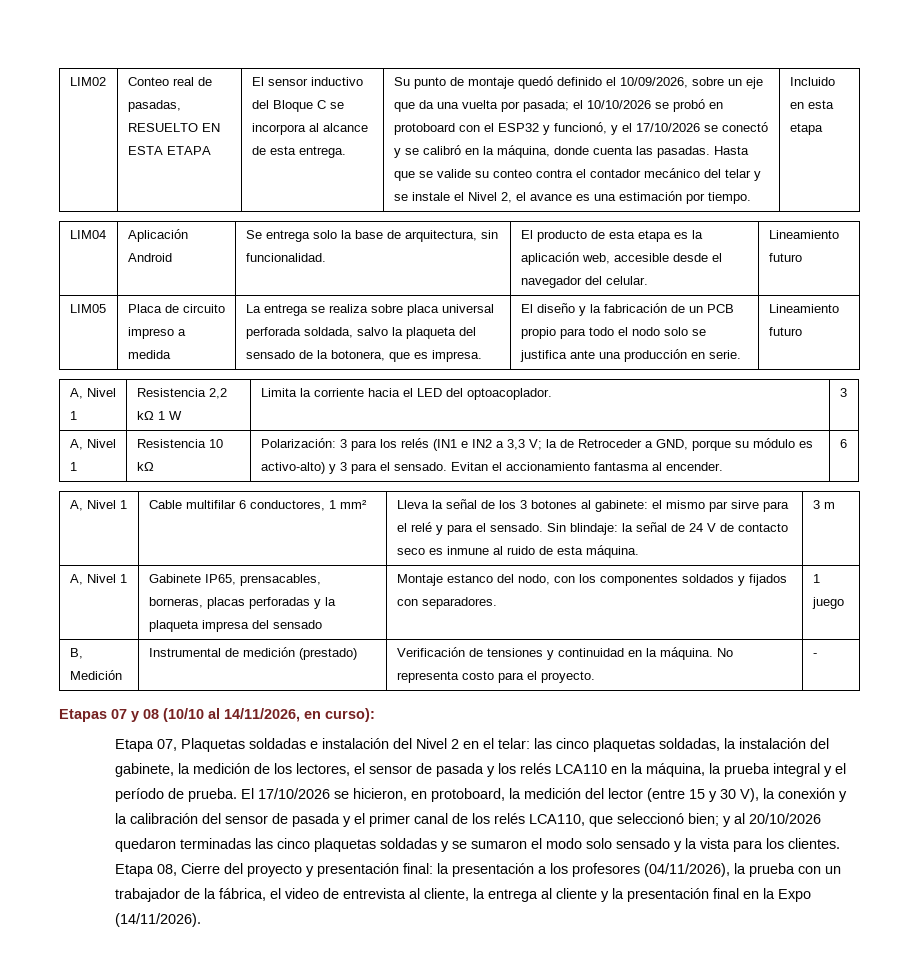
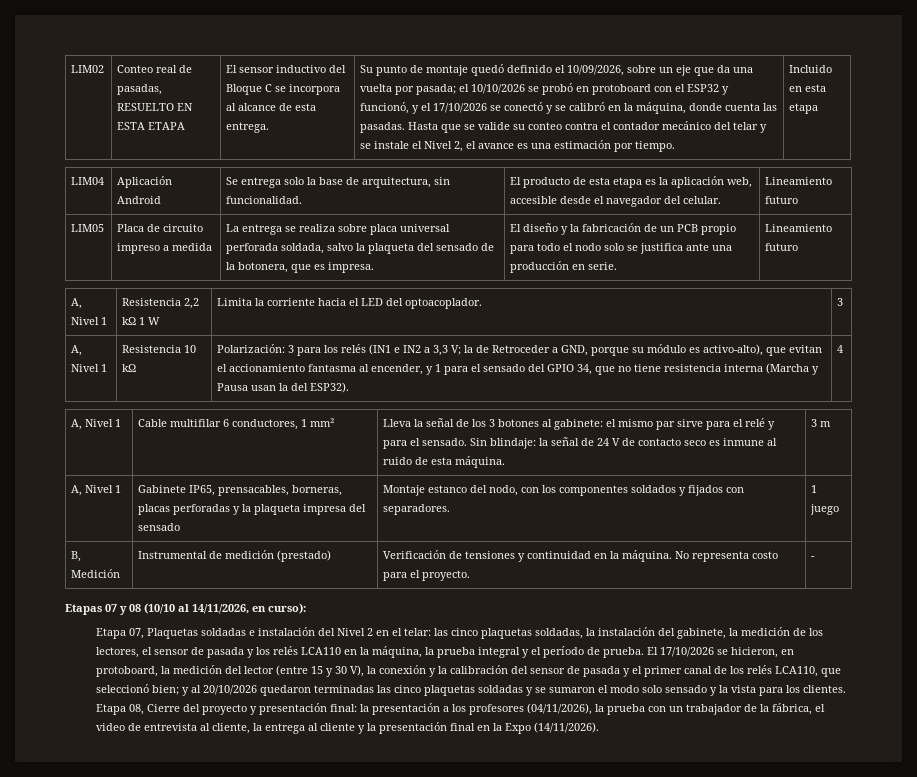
[260,462,723,474] [839,439,847,448] activo-alto) y 3 para el sensado. Evitan el accionamiento fantasma al encender. | 6 -> [703,344,823,356] [217,363,820,375] [217,382,350,393] [837,345,844,353] activo-alto), que evitan el accionamiento fantasma al encender, y 1 para el sensado del GPIO 34, que no tiene resistencia interna (Marcha y Pausa usan la del ESP32). | 4

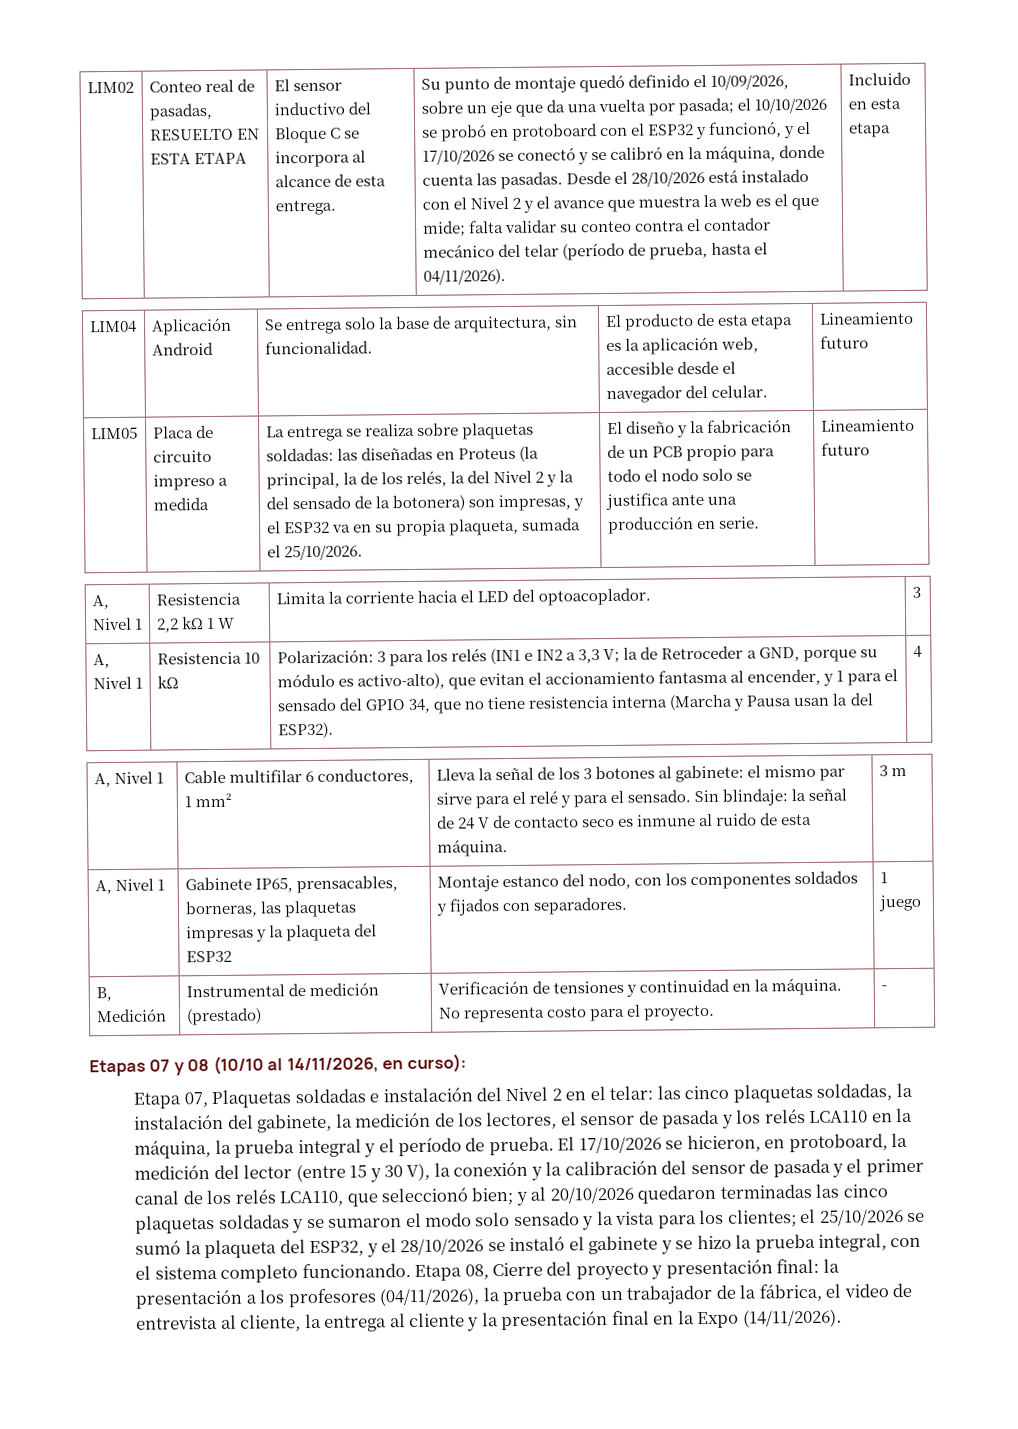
[408,122,511,133] Hasta que se valide -> [565,168,810,187] [421,193,820,213] [421,219,557,237] Desde el 28/10/2026 está instalado con el Nivel 2 y el avance que muestra la web es el que mide; falta validar
[760,124,768,133] [360,140,676,152] y se instale el Nivel 2, el avance es una estimación por tiempo. -> [561,241,769,261] [422,268,506,285] (período de prueba, hasta el 04/11/2026).
[370,224,451,235] [226,243,495,254] [226,262,375,273] placa universal perforada soldada, salvo la plaqueta del sensado de la botonera, que es impresa. -> [462,422,535,440] [265,445,540,462] [265,470,575,490] [265,494,585,512] [266,517,582,537] [266,544,363,561] plaquetas soldadas: las diseñadas en Proteus (la principal, la de los relés, la del Nivel 2 y la del sensado de la botonera) son impresas, y el ESP32 va en su propia plaqueta, sumada el 25/10/2026.
[138,504,367,515] [138,523,181,531] placas perforadas y la plaqueta impresa del sensado -> [259,900,357,918] [185,923,378,943] [185,950,232,963] las plaquetas impresas y la plaqueta del ESP32
[802,685,846,693] clientes. -> [727,1208,925,1228] [135,1233,922,1259] [135,1263,411,1283] clientes; el 25/10/2026 se sumó la plaqueta del ESP32, y el 28/10/2026 se instaló el gabinete y se hizo la prueba integral, con el sistema completo funcionando.

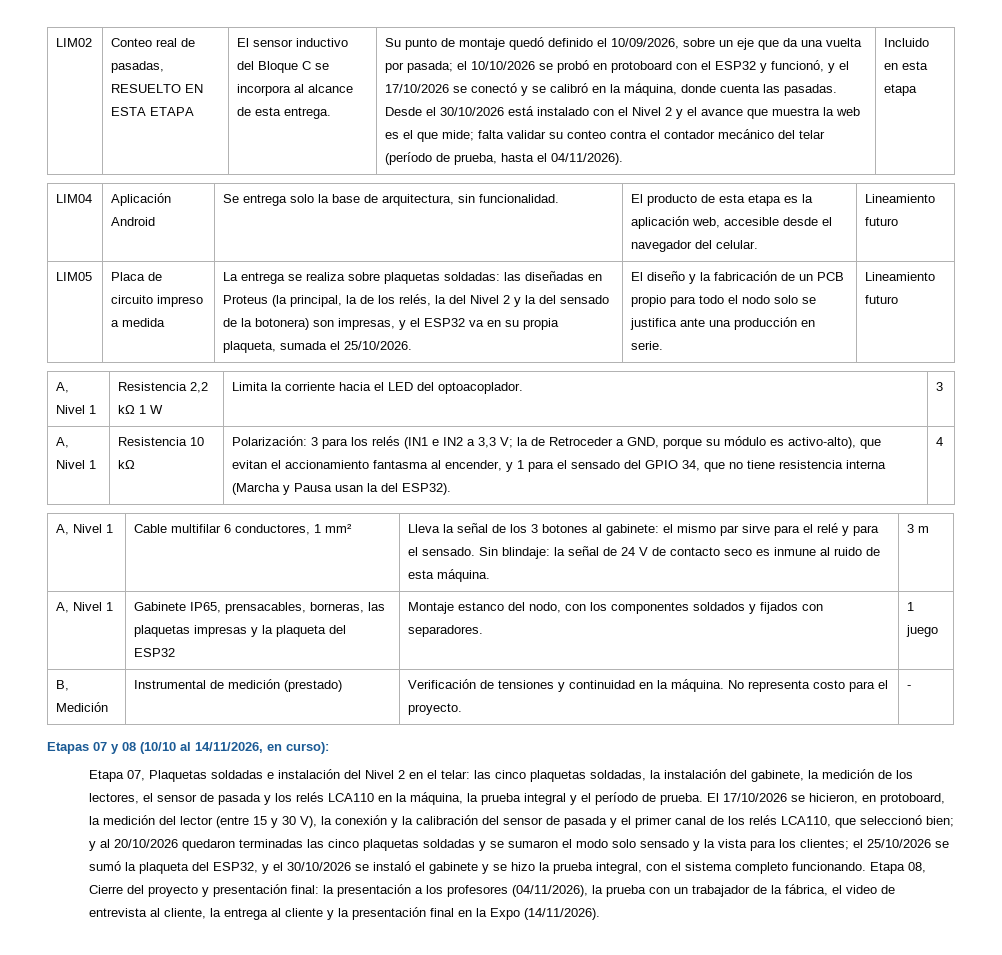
[631,170,706,187] 28/10/2026 -> [440,107,505,116] 30/10/2026
[400,1238,485,1256] 28/10/2026 -> [286,862,351,871] 30/10/2026

